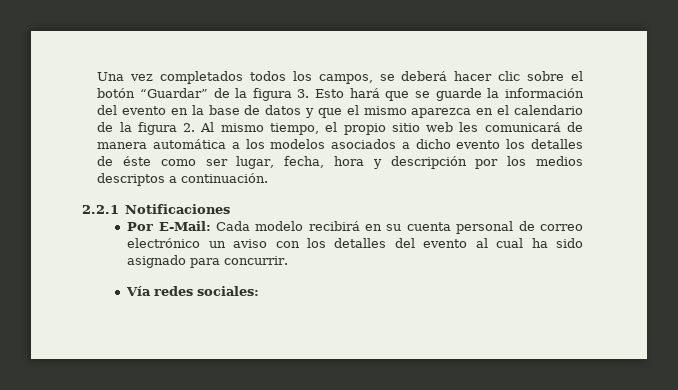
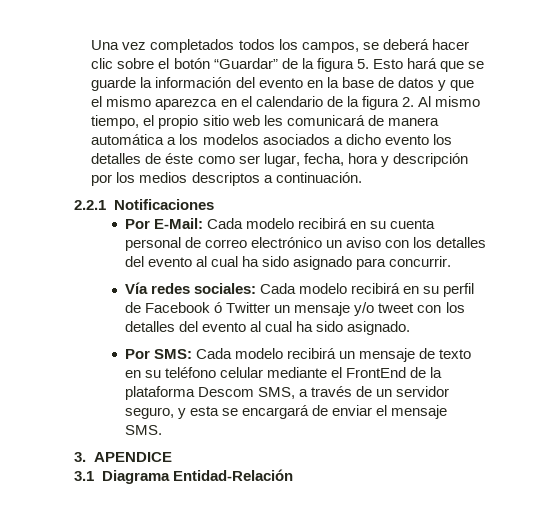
[297,89,310,98] 3. -> [356,59,369,69] 5.
(260, 291) none -> [260,283,475,297] [125,302,465,316] [125,321,411,335] [125,348,472,362] [125,367,443,378] [125,386,450,400] [125,405,448,419] [125,425,163,435] [74,452,172,462] [74,469,293,484] Cada modelo recibirá en su perfil de Facebook ó Twitter un mensaje y/o tweet con los detalles del evento al cual ha sido asignado. // Por SMS: Cada modelo recibirá un mensaje de texto en su teléfono celular mediante el FrontEnd de la plataforma Descom SMS, a través de un servidor seguro, y esta se encargará de enviar el mensaje SMS. // 3. APENDICE // 3.1 Diagrama Entidad-Relación

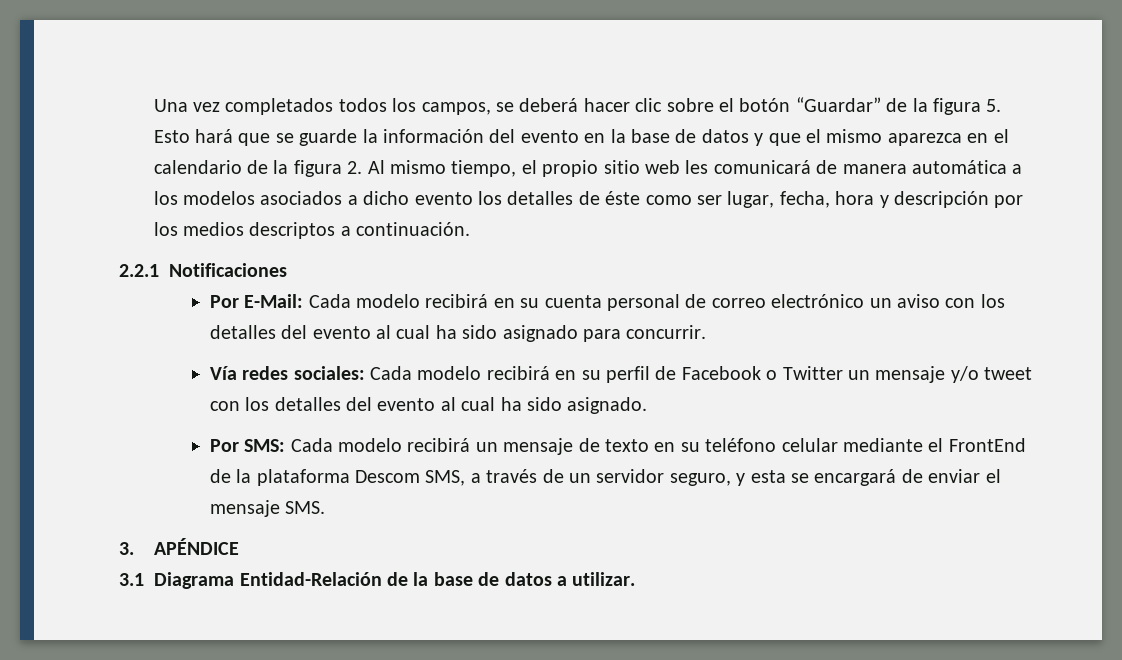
[214,302,223,313] ó -> [766,370,778,380] o
[93,452,172,462] APENDICE -> [153,538,239,555] APÉNDICE
(293, 475) none -> [387,572,636,586] de la base de datos a utilizar.

